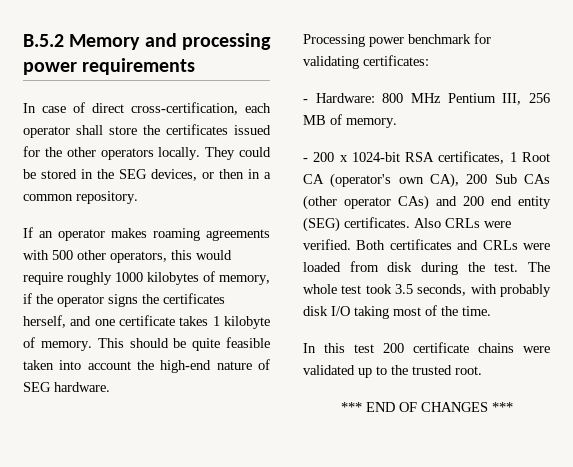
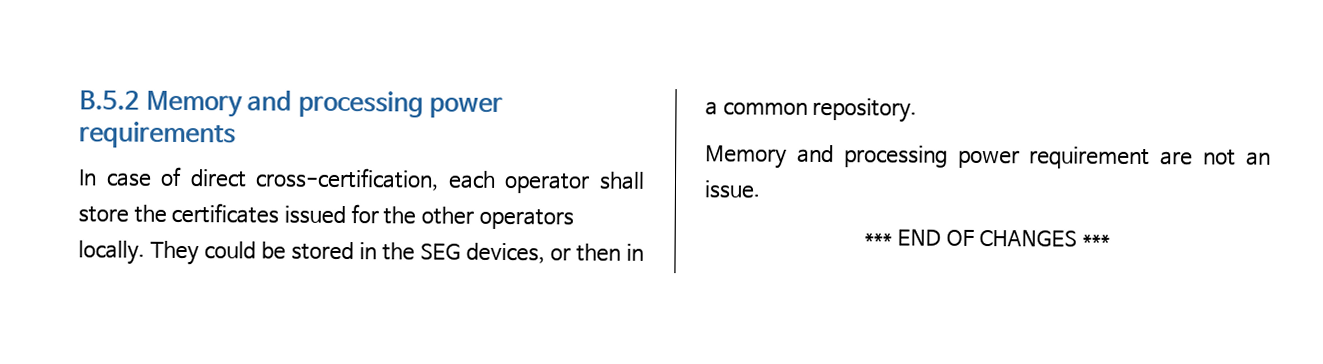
[23,227,270,241] [23,250,232,263] [23,271,270,285] [23,293,225,307] [23,315,270,329] [23,337,270,351] [23,359,270,373] [23,382,110,392] [303,33,491,47] [303,55,429,69] [303,93,550,105] [303,114,397,128] [303,151,550,164] [303,173,550,188] [303,195,551,210] [303,217,511,232] [303,239,550,250] [303,261,550,275] [303,284,551,297] [303,305,491,319] [303,342,550,353] [303,365,482,378] If an operator makes roaming agreements with 500 other operators, this would require roughly 1000 kilobytes of memory, if the operator signs the certificates herself, and one certificate takes 1 kilobyte of memory. This should be quite feasible taken into account the high-end nature of SEG hardware. // Processing power benchmark for validating certificates: // - Hardware: 800 MHz Pentium III, 256 MB of memory. // - 200 x 1024-bit RSA certificates, 1 Root CA (operator's own CA), 200 Sub CAs (other operator CAs) and 200 end entity (SEG) certificates. Also CRLs were verified. Both certificates and CRLs were loaded from disk during the test. The whole test took 3.5 seconds, with probably disk I/O taking most of the time. // In this test 200 certificate chains were validated up to the trusted root. -> [705,144,1272,170] [704,180,761,199] Memory and processing power requirement are not an issue.

